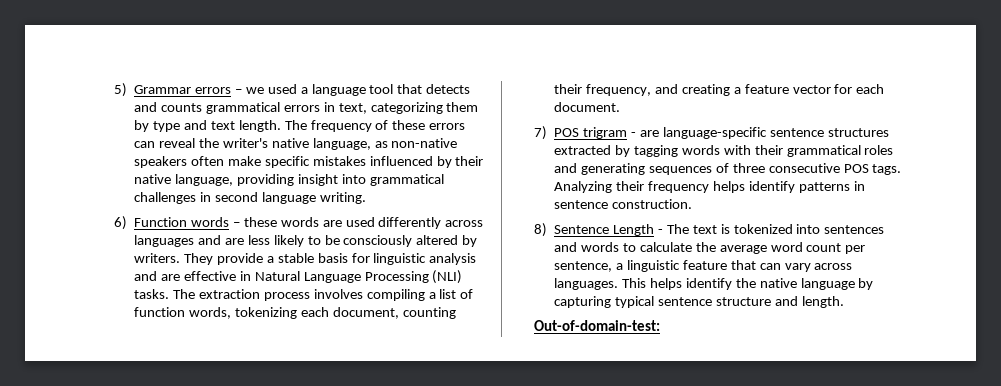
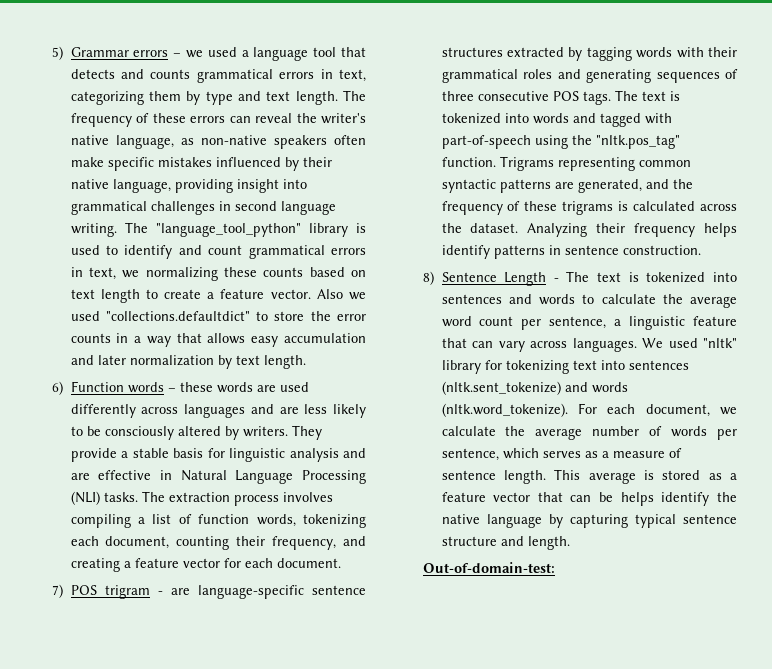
(366, 198) none -> [124,222,366,237] [70,245,366,259] [70,267,366,281] [70,289,366,303] [70,311,366,321] [70,333,366,347] [70,355,306,369] The "language_tool_python" library is used to identify and count grammatical errors in text, we normalizing these counts based on text length to create a feature vector. Also we used "collections.defaultdict" to store the error counts in a way that allows easy accumulation and later normalization by text length.
(902, 169) none -> [614,90,680,101] [441,113,672,127] [441,135,680,149] [441,156,691,171] [441,179,693,193] [441,201,737,215] [441,223,519,233] The text is tokenized into words and tagged with part-of-speech using the "nltk.pos_tag" function. Trigrams representing common syntactic patterns are generated, and the frequency of these trigrams is calculated across the dataset.
[621,278,646,288] This -> [642,338,737,348] [441,360,689,374] [441,381,628,395] [441,403,737,417] [441,426,737,440] [441,448,682,461] [441,469,737,484] [441,492,614,502] We used "nltk" library for tokenizing text into sentences (nltk.sent_tokenize) and words (nltk.word_tokenize). For each document, we calculate the average number of words per sentence, which serves as a measure of sentence length. This average is stored as a feature vector that can be

